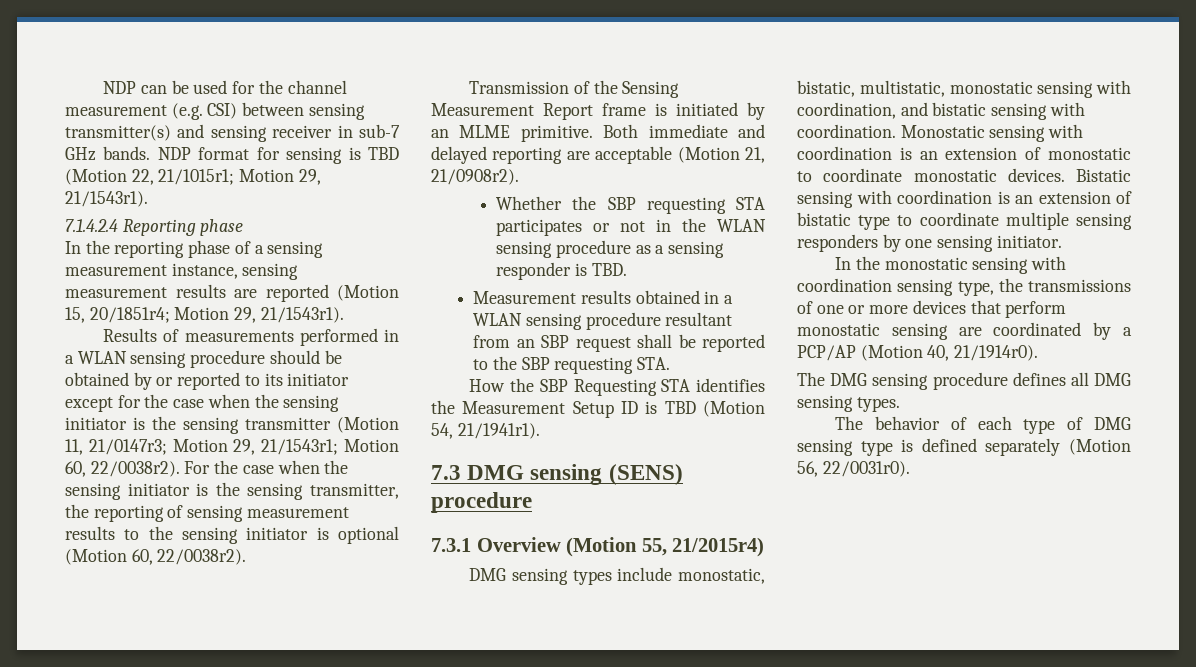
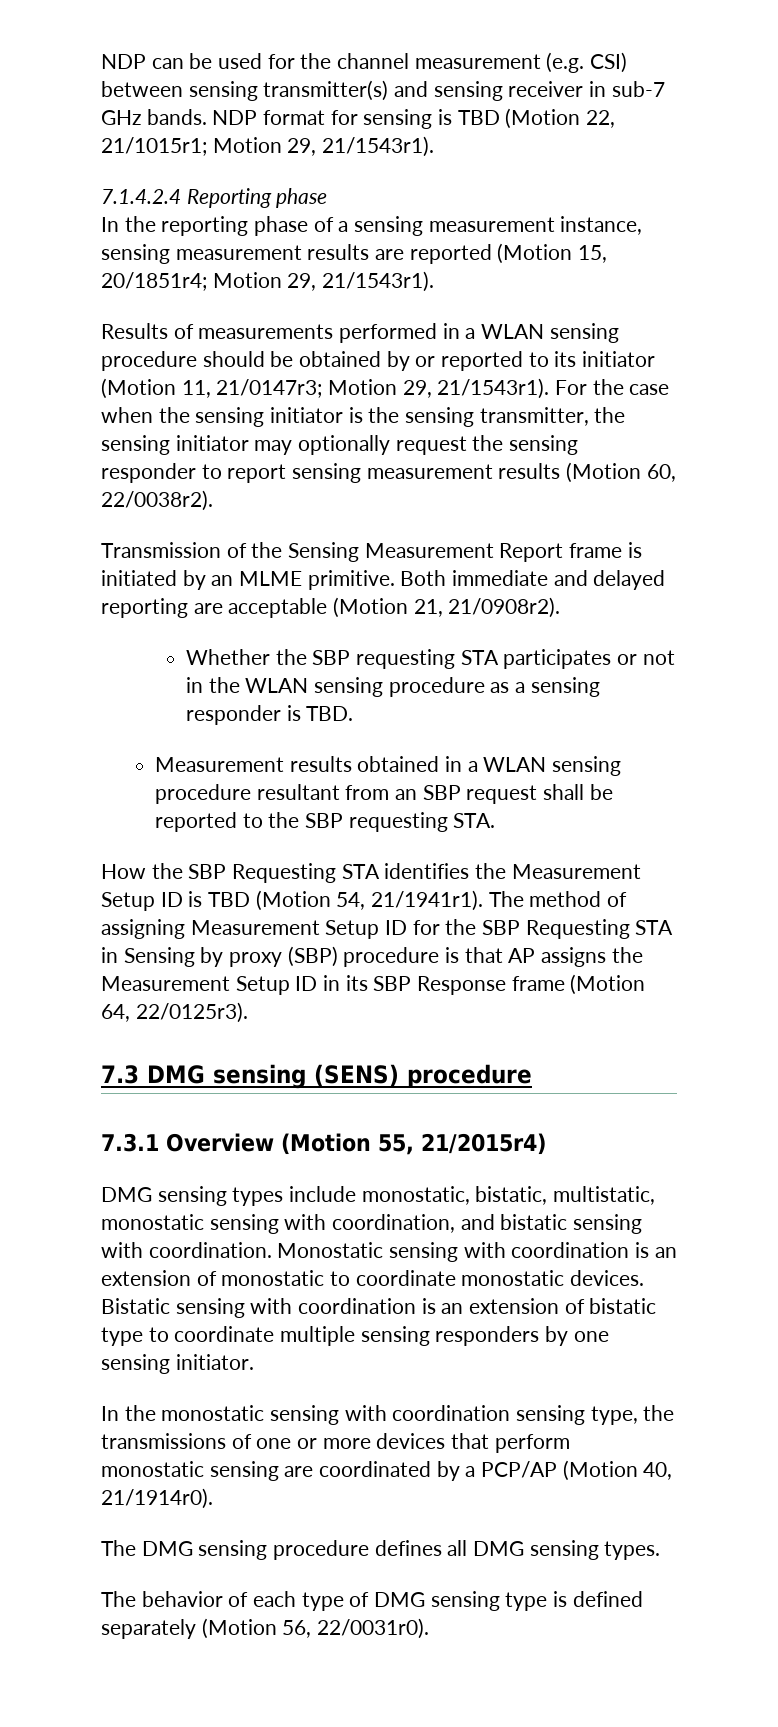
[65,394,340,412] [65,416,331,434] except for the case when the sensing initiator is the sensing transmitter -> (656, 359) none
[261,439,400,455] [65,461,180,477] 21/1543r1; Motion 60, 22/0038r2). -> [437,378,550,399] 21/1543r1).
[93,505,349,522] [65,526,399,544] reporting of sensing measurement results to the sensing initiator is optional -> [101,435,579,455] [101,463,561,483] sensing initiator may optionally request the sensing responder to report sensing measurement results
(540, 431) none -> [488,891,628,907] [101,919,674,939] [101,946,643,967] [101,974,646,995] [101,1002,248,1023] The method of assigning Measurement Setup ID for the SBP Requesting STA in Sensing by proxy (SBP) procedure is that AP assigns the Measurement Setup ID in its SBP Response frame (Motion 64, 22/0125r3).

